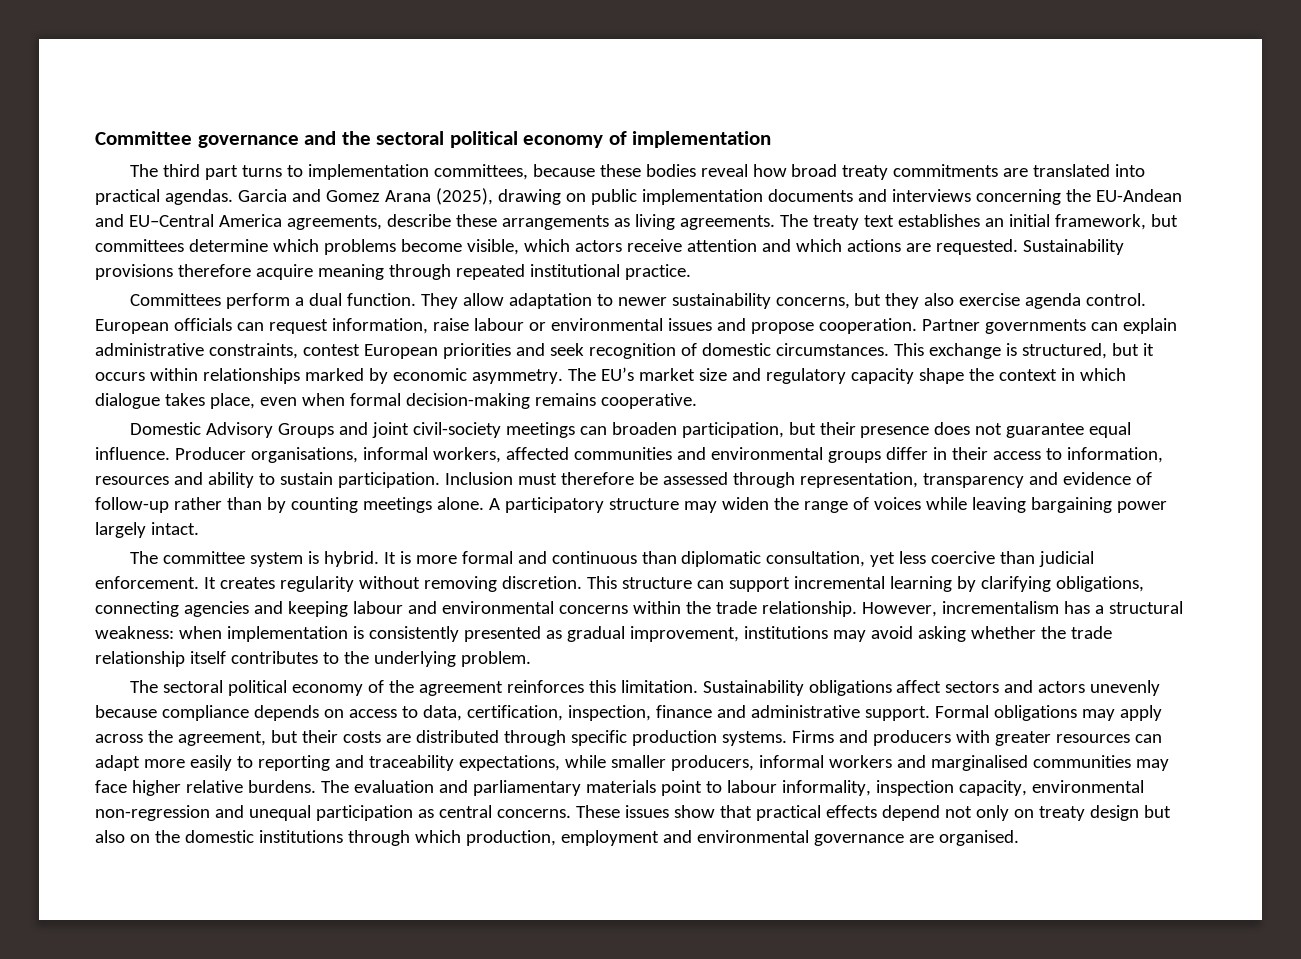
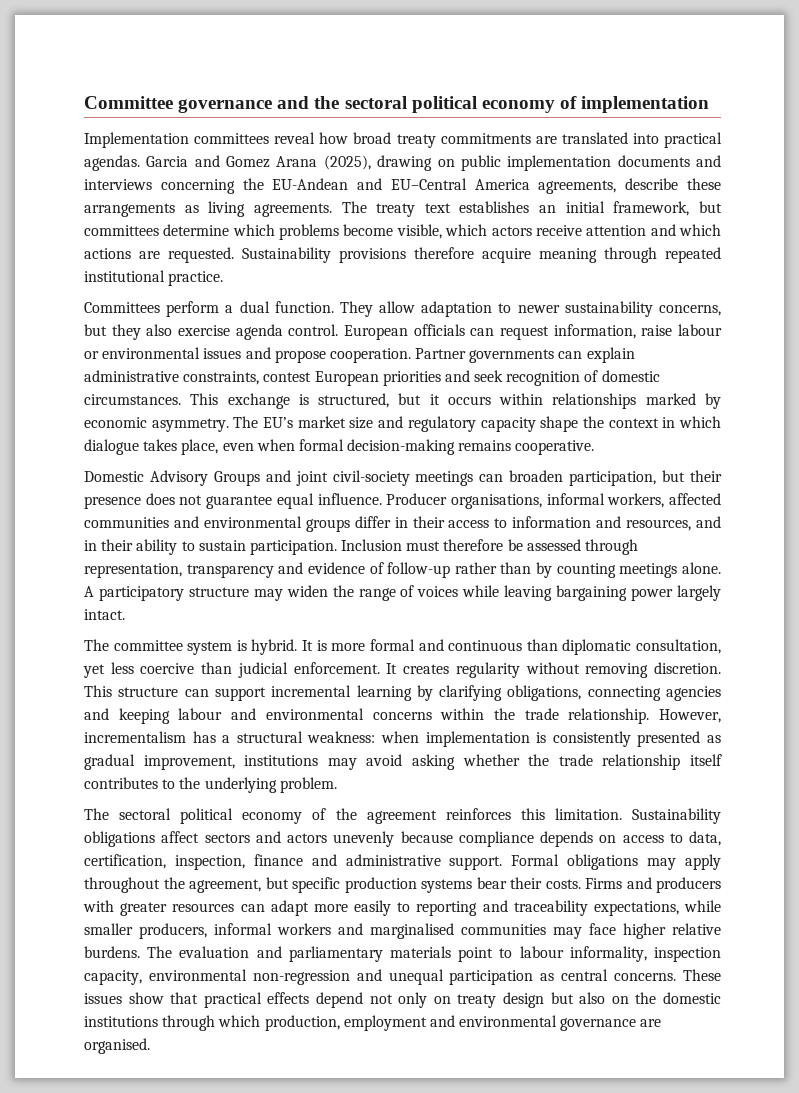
[129,164,696,180] The third part turns to implementation committees, because these bodies -> [84,132,270,148] Implementation committees
[1066,447,1163,463] [95,472,203,485] information, resources and -> [512,516,721,531] [84,539,134,551] information and resources, and in their
[95,734,143,743] across -> [84,877,160,893] throughout
[301,730,787,746] their costs are distributed through specific production systems. -> [292,877,581,893] specific production systems bear their costs.

